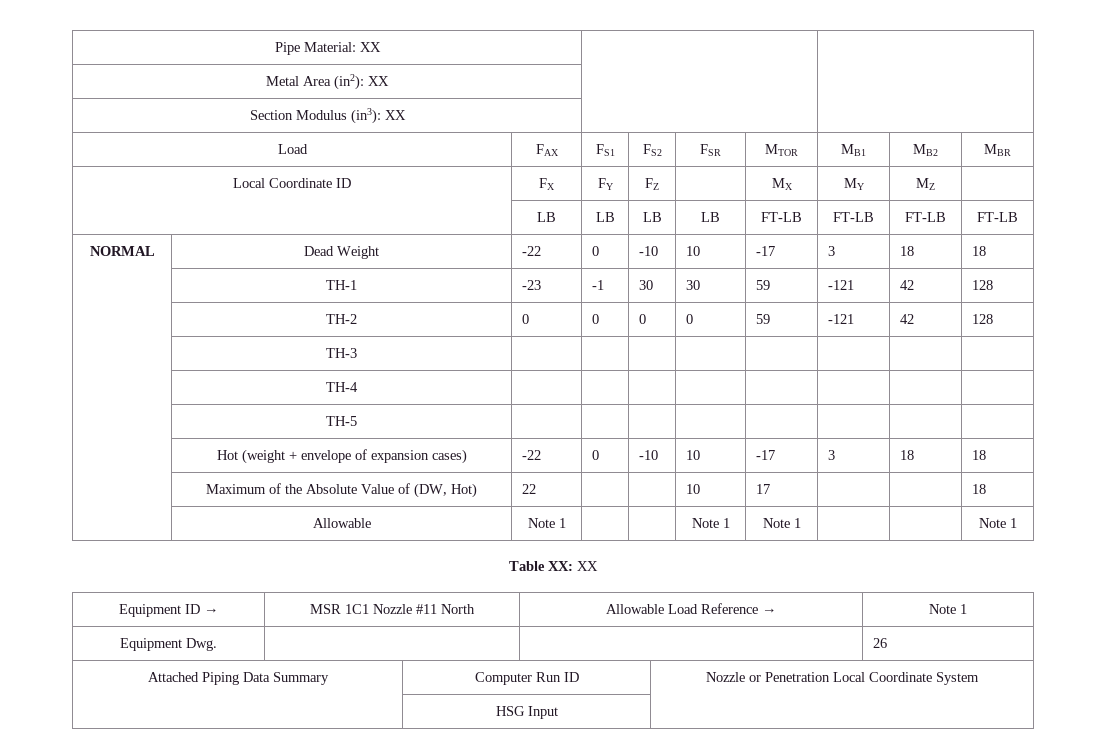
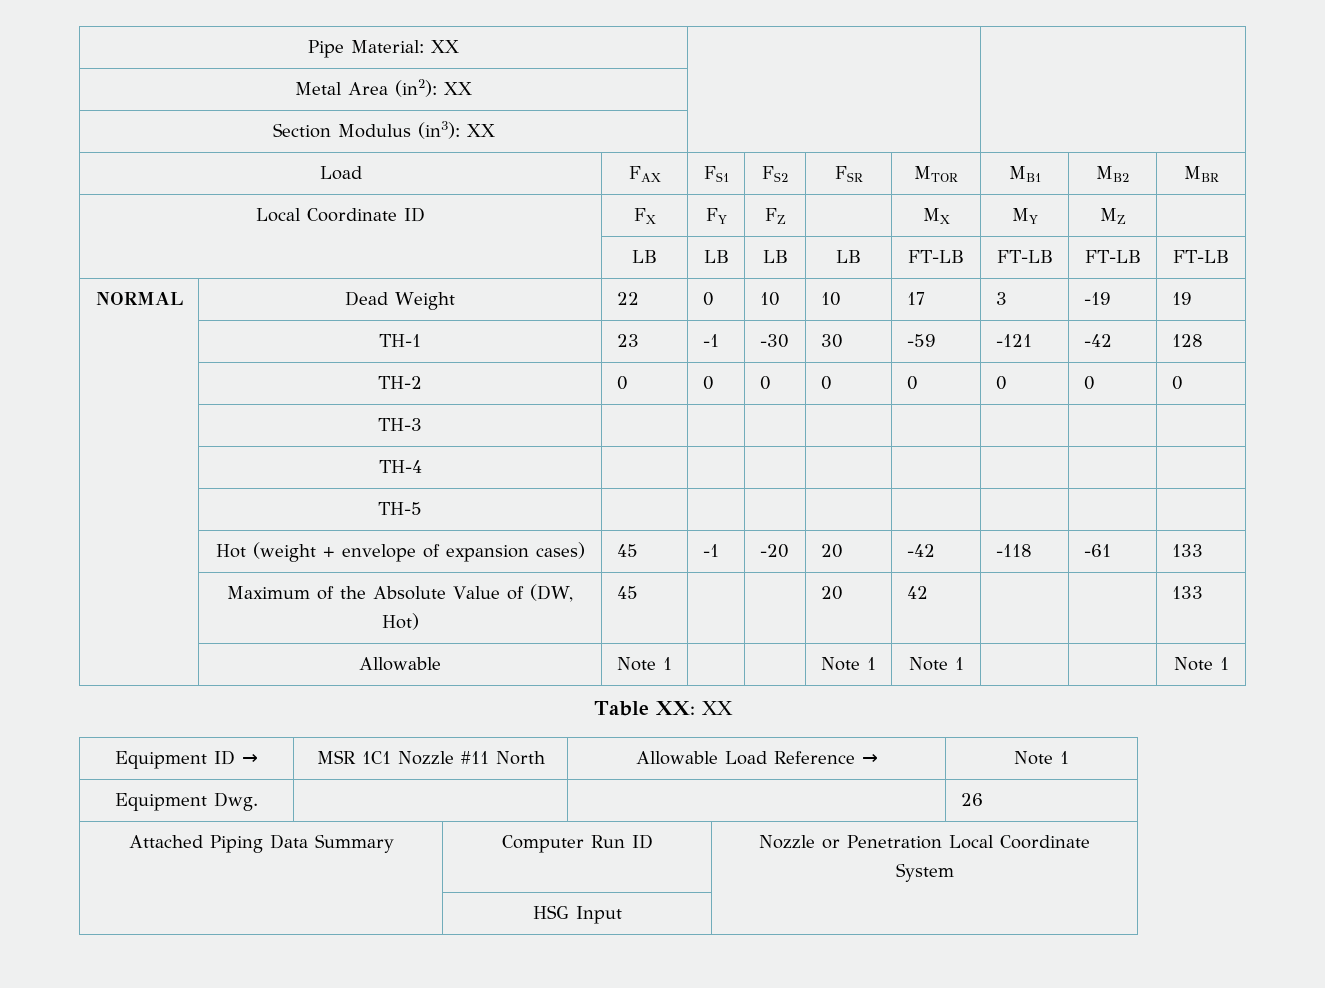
[521,246,541,256] [591,246,599,256] [638,246,658,256] [685,246,700,256] [755,246,775,256] [827,246,835,256] [899,246,914,256] [971,246,986,256] -22 | 0 | -10 | 10 | -17 | 3 | 18 | 18 -> [616,292,639,305] [702,292,714,306] [759,292,780,306] [820,292,841,306] [906,292,925,305] [995,292,1007,305] [1083,292,1111,305] [1171,292,1192,305] 22 | 0 | 10 | 10 | 17 | 3 | -19 | 19
[521,280,541,290] [591,280,604,290] [638,280,653,290] [685,280,700,290] [755,280,770,290] [827,280,854,290] [899,280,914,290] -23 | -1 | 30 | 30 | 59 | -121 | 42 -> [616,334,639,347] [702,334,719,347] [759,334,789,348] [820,334,843,348] [906,334,936,347] [995,334,1032,347] [1083,334,1112,347] 23 | -1 | -30 | 30 | -59 | -121 | -42
[755,314,770,324] [827,314,854,324] [899,314,914,324] [971,314,993,324] 59 | -121 | 42 | 128 -> [906,376,918,390] [995,376,1007,390] [1083,376,1095,390] [1171,376,1183,390] 0 | 0 | 0 | 0
[521,450,541,460] [591,450,599,460] [638,450,658,460] [685,450,700,460] [755,450,775,460] [827,450,835,460] [899,450,914,460] [971,450,986,460] -22 | 0 | -10 | 10 | -17 | 3 | 18 | 18 -> [616,544,638,557] [702,544,719,557] [759,544,789,558] [820,544,843,558] [906,544,935,557] [995,544,1032,557] [1083,544,1111,557] [1171,544,1203,557] 45 | -1 | -20 | 20 | -42 | -118 | -61 | 133
[521,484,536,494] [685,484,700,494] [755,484,770,494] [971,484,986,494] 22 | | | 10 | 17 | | | 18 -> [616,586,638,599] [820,586,843,600] [906,586,928,599] [1171,586,1203,599] 45 | | | 20 | 42 | | | 133

